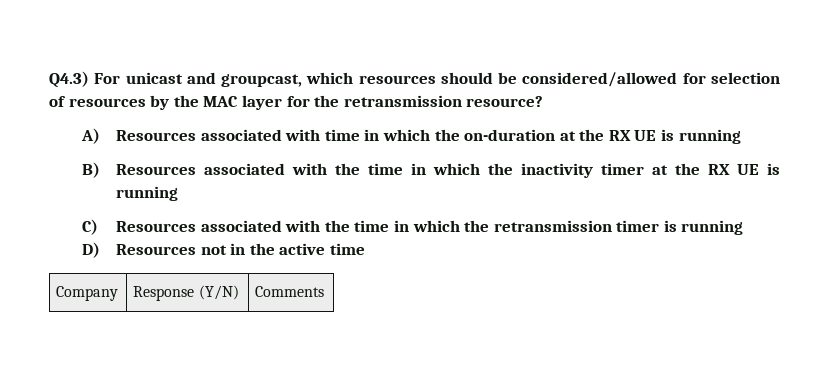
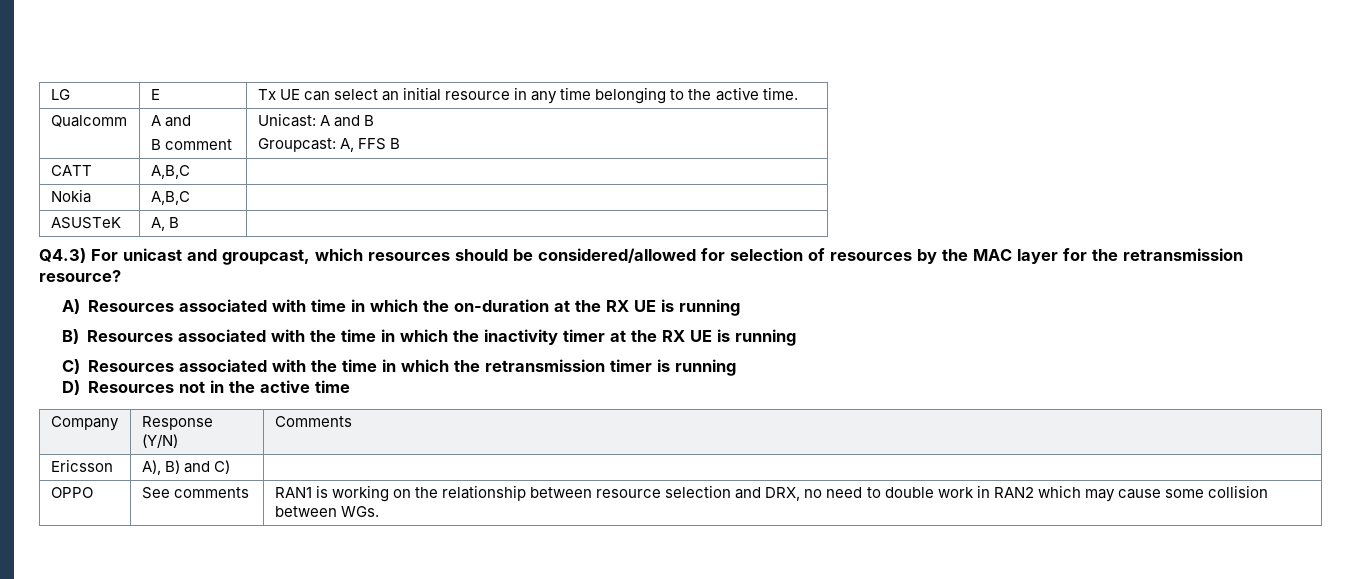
(49, 79) none -> [50,89,70,100] [150,89,160,100] [257,87,798,104] [50,115,127,127] [150,115,191,127] [150,139,232,150] [257,113,375,127] [257,138,401,152] [50,165,92,176] [150,165,190,179] [50,189,91,203] [150,191,190,205] [50,217,121,229] [150,217,179,231] LG | E | Tx UE can select an initial resource in any time belonging to the active time. // Qualcomm | A and // B comment | Unicast: A and B // Groupcast: A, FFS B // CATT | A,B,C | // Nokia | A,B,C | // ASUSTeK | A, B | //
(325, 291) none -> [50,459,113,472] [141,460,231,475] [50,487,93,498] [141,487,249,499] [274,485,1268,502] [274,506,379,517] // Ericsson | A), B) and C) | // OPPO | See comments | RAN1 is working on the relationship between resource selection and DRX, no need to double work in RAN2 which may cause some collision between WGs.

